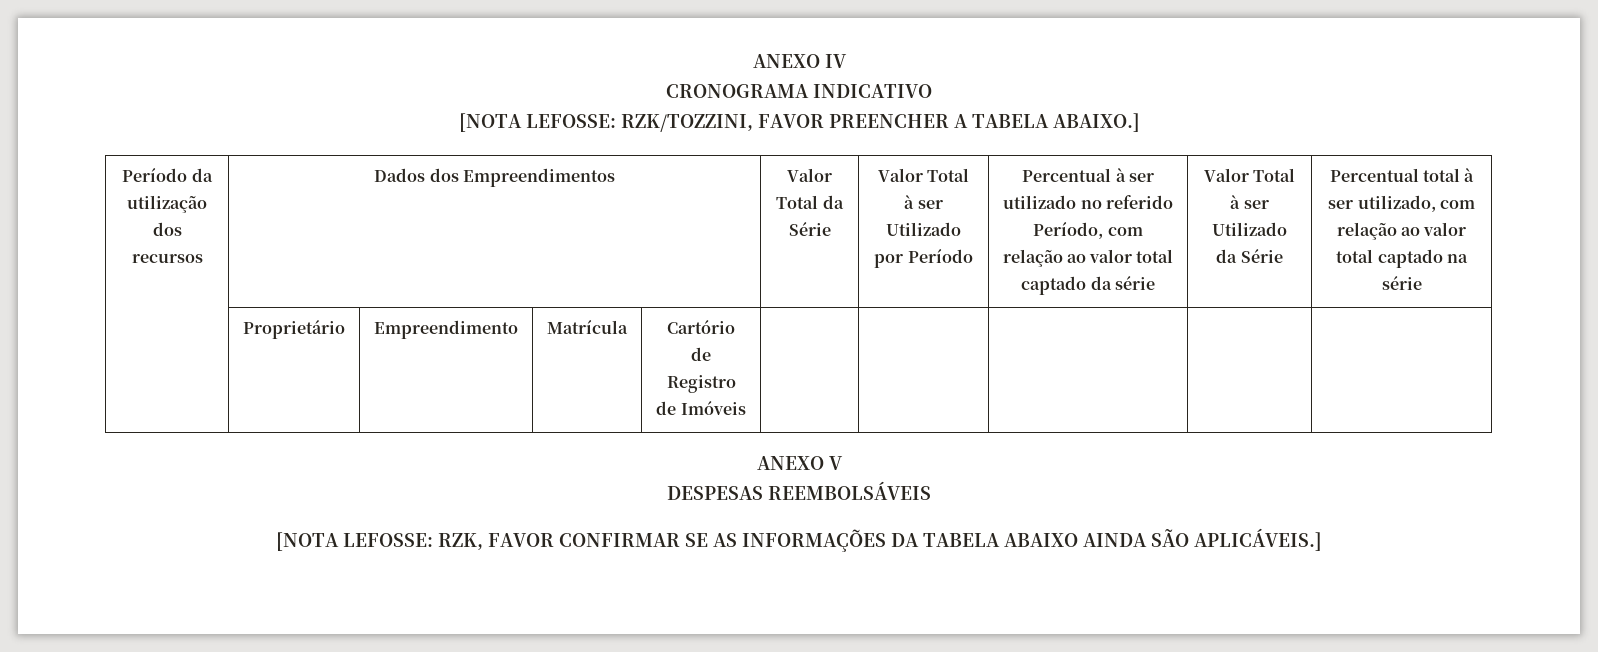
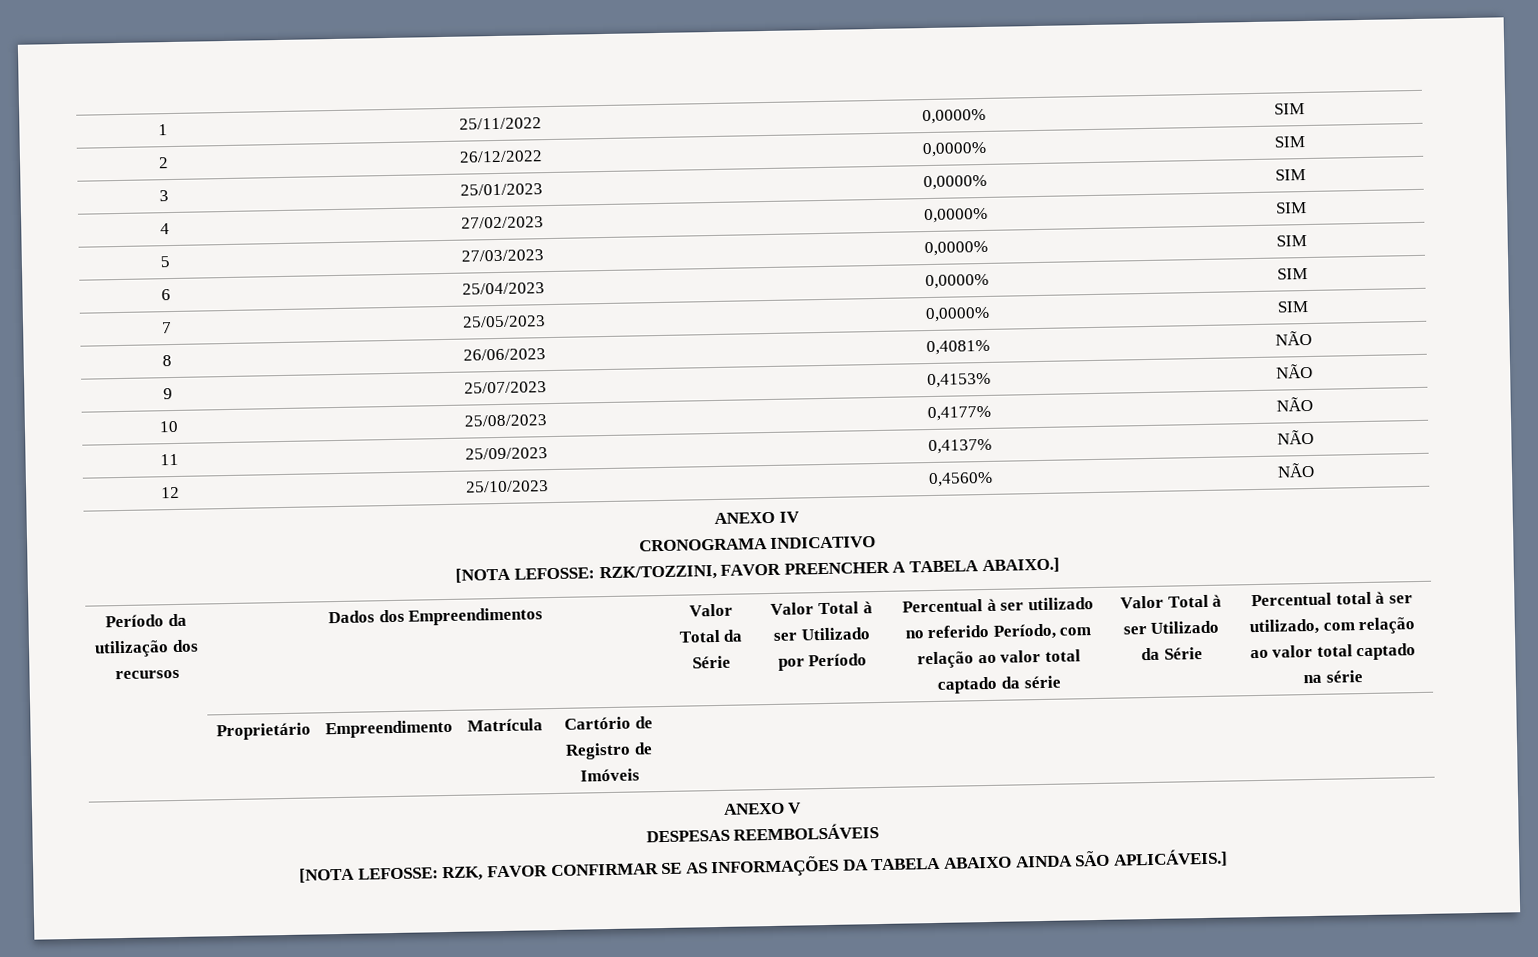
(752, 61) none -> [158,124,168,136] [459,117,542,130] [922,108,986,125] [1273,103,1305,115] [158,157,169,169] [459,150,543,163] [922,141,987,158] [1273,136,1305,148] [159,190,169,202] [460,183,543,196] [923,174,987,191] [1274,169,1306,181] [160,223,170,235] [461,216,544,229] [924,207,988,224] [1274,202,1307,214] [160,256,170,268] [461,249,544,262] [924,240,988,257] [1275,235,1307,247] [161,289,171,301] [462,282,545,295] [925,273,989,290] [1276,268,1308,280] [162,322,172,334] [462,315,546,328] [925,306,990,323] [1276,301,1309,313] [162,355,172,367] [463,348,546,361] [926,339,990,356] [1274,330,1312,346] [163,388,173,400] [464,381,547,394] [927,372,991,389] [1274,363,1313,379] [158,420,179,433] [464,414,547,427] [927,405,991,422] [1275,396,1313,412] [159,453,179,466] [465,447,548,460] [928,438,992,455] [1276,429,1314,445] [160,486,180,499] [466,480,549,493] [928,471,993,488] [1276,462,1315,478] 1 | 25/11/2022 | 0,0000% | SIM // 2 | 26/12/2022 | 0,0000% | SIM // 3 | 25/01/2023 | 0,0000% | SIM // 4 | 27/02/2023 | 0,0000% | SIM // 5 | 27/03/2023 | 0,0000% | SIM // 6 | 25/04/2023 | 0,0000% | SIM // 7 | 25/05/2023 | 0,0000% | SIM // 8 | 26/06/2023 | 0,4081% | NÃO // 9 | 25/07/2023 | 0,4153% | NÃO // 10 | 25/08/2023 | 0,4177% | NÃO // 11 | 25/09/2023 | 0,4137% | NÃO // 12 | 25/10/2023 | 0,4560% | NÃO //

